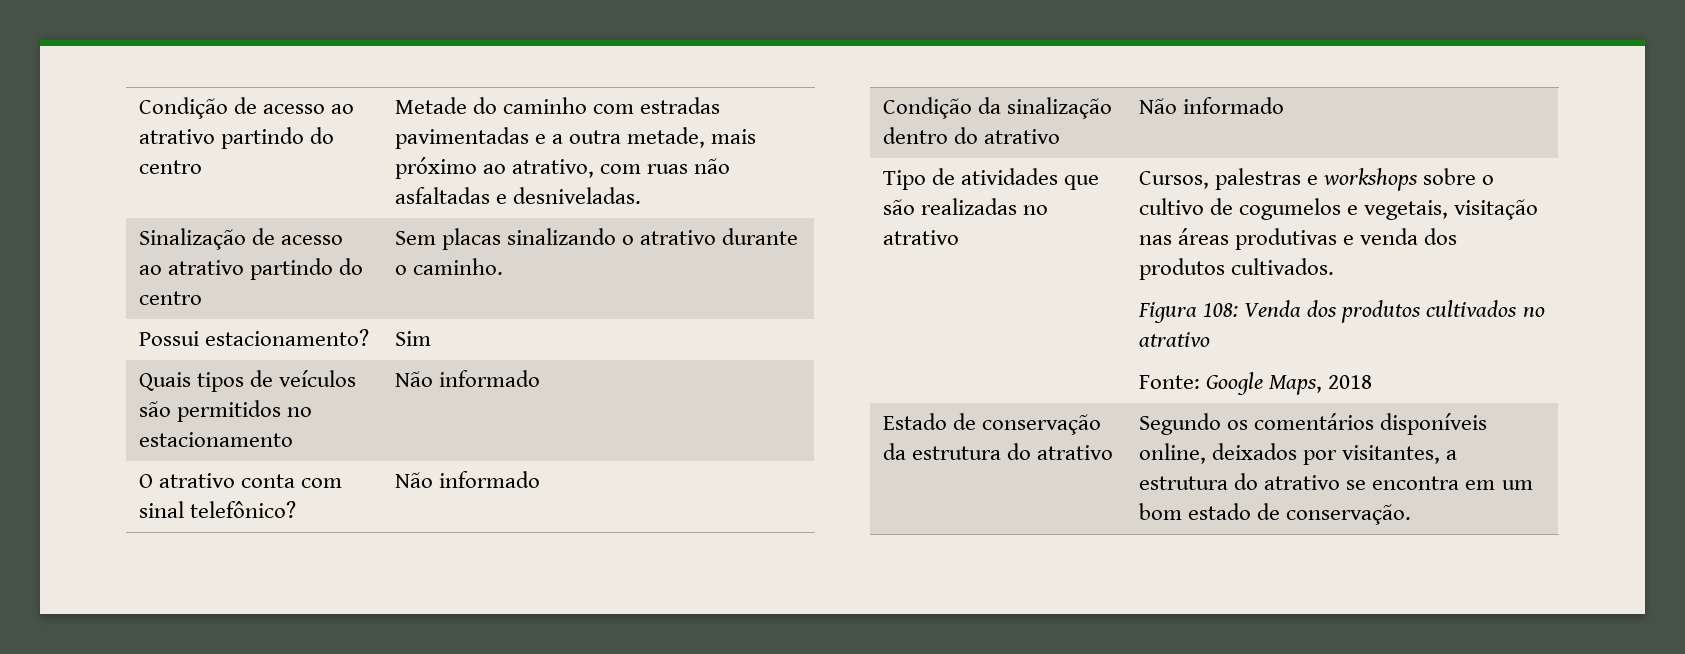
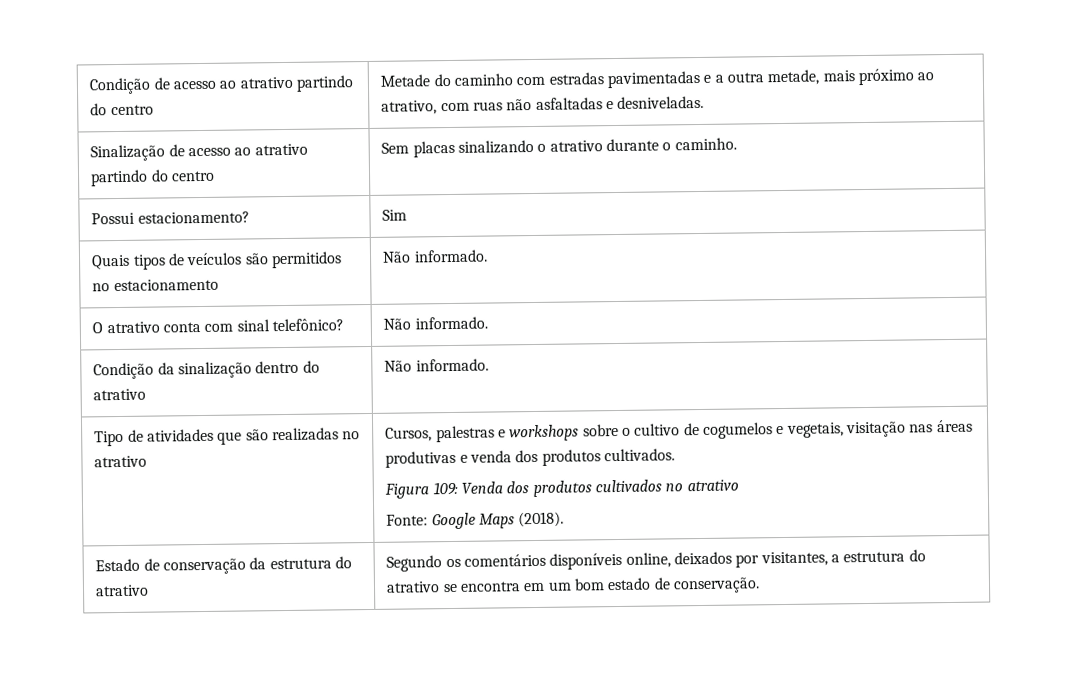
[439,370,541,387] informado -> [413,249,488,263] informado.
[439,471,541,488] informado -> [414,316,488,330] informado.
[1183,97,1285,114] informado -> [415,358,489,372] informado.
[1203,303,1239,317] 108: -> [432,481,458,496] 109:
[1269,375,1373,395] Maps, 2018 -> [479,511,565,529] Maps (2018).

